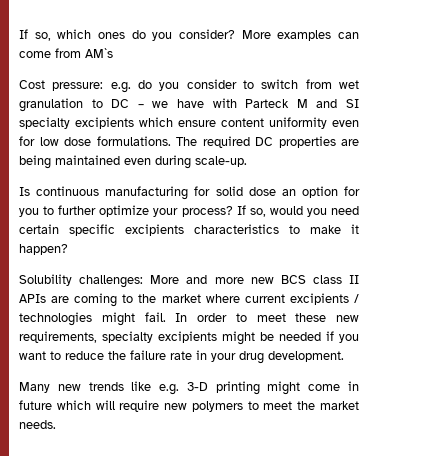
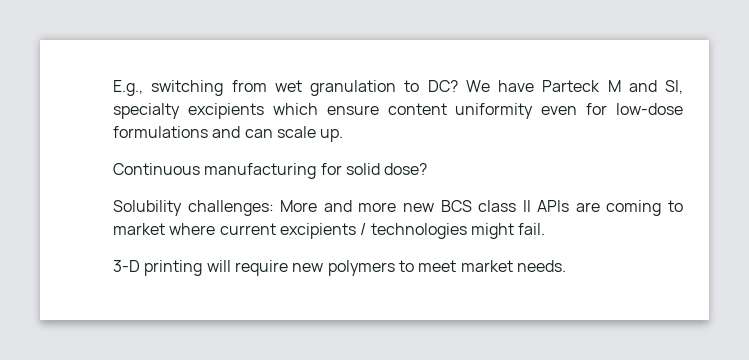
[19,29,359,41] [19,48,113,58] [19,79,359,93] [19,98,237,112] If so, which ones do you consider? More examples can come from AM`s // Cost pressure: e.g. do you consider to switch from wet granulation to DC – we have with -> [113,80,534,96] E.g., switching from wet granulation to DC? We have
[346,99,359,108] SI -> [665,80,683,94] SI,
[39,136,359,148] [19,155,247,169] [19,186,360,200] [19,205,359,217] [19,224,359,236] [19,244,68,255] low dose formulations. The required DC properties are being maintained even during scale-up. // Is continuous manufacturing for solid dose an option for you to further optimize your process? If so, would you need certain specific excipients characteristics to make it happen? -> [616,103,683,115] [113,126,344,142] [113,163,428,179] low-dose formulations and can scale up. // Continuous manufacturing for solid dose?
[138,294,157,303] the -> (683, 206) none
[175,313,359,322] [19,331,359,345] [19,350,344,364] [19,381,359,395] [19,400,91,410] In order to meet these new requirements, specialty excipients might be needed if you want to reduce the failure rate in your drug development. // Many new trends like e.g. 3-D printing might come in future which -> [113,260,203,276] // 3-D printing
[297,401,316,410] the -> (457, 266) none

